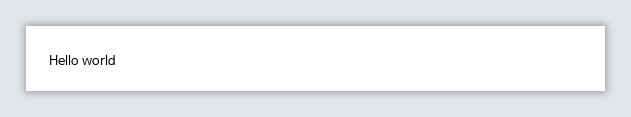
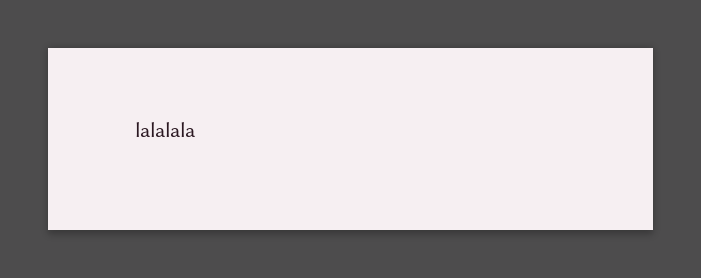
[49,55,117,65] Hello world -> [135,122,196,137] lalalala

